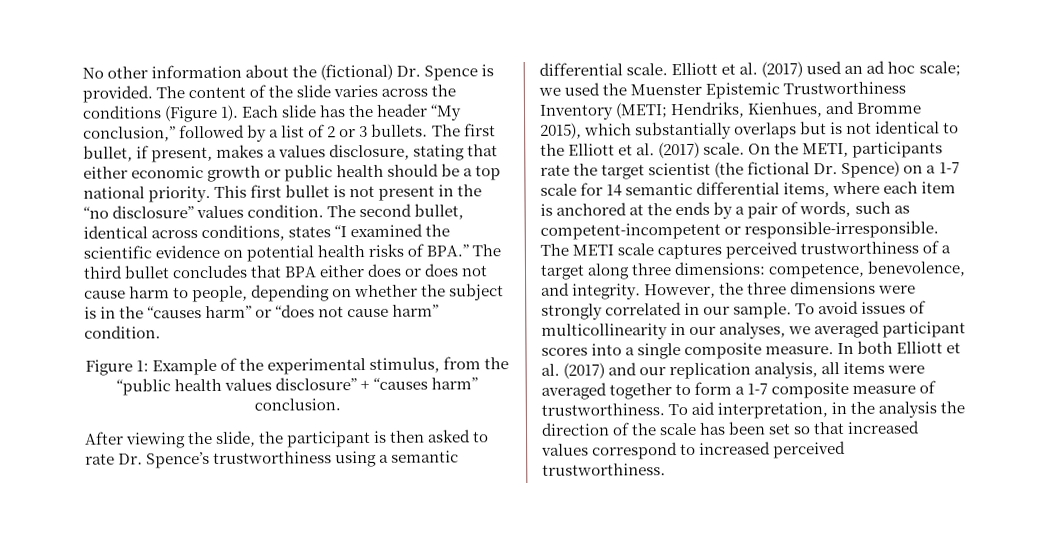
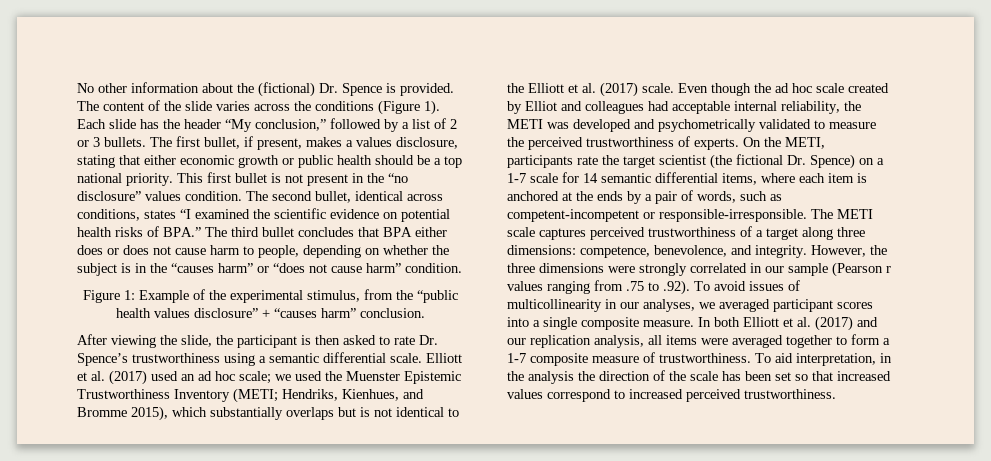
(746, 148) none -> [678,83,889,96] [507,101,861,114] [507,119,876,132] [507,136,739,150] Even though the ad hoc scale created by Elliot and colleagues had acceptable internal reliability, the METI was developed and psychometrically validated to measure the perceived trustworthiness of experts.
[733,302,793,319] sample. -> [788,262,891,277] [507,280,690,295] sample (Pearson r values ranging from .75 to .92).

